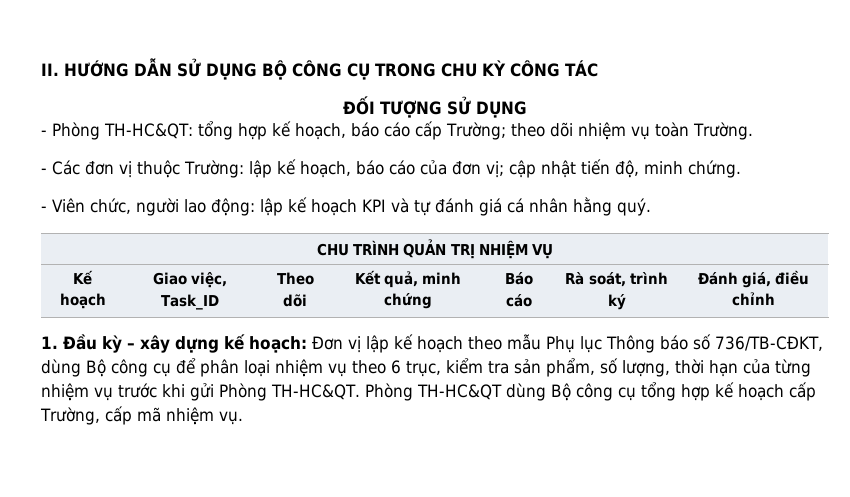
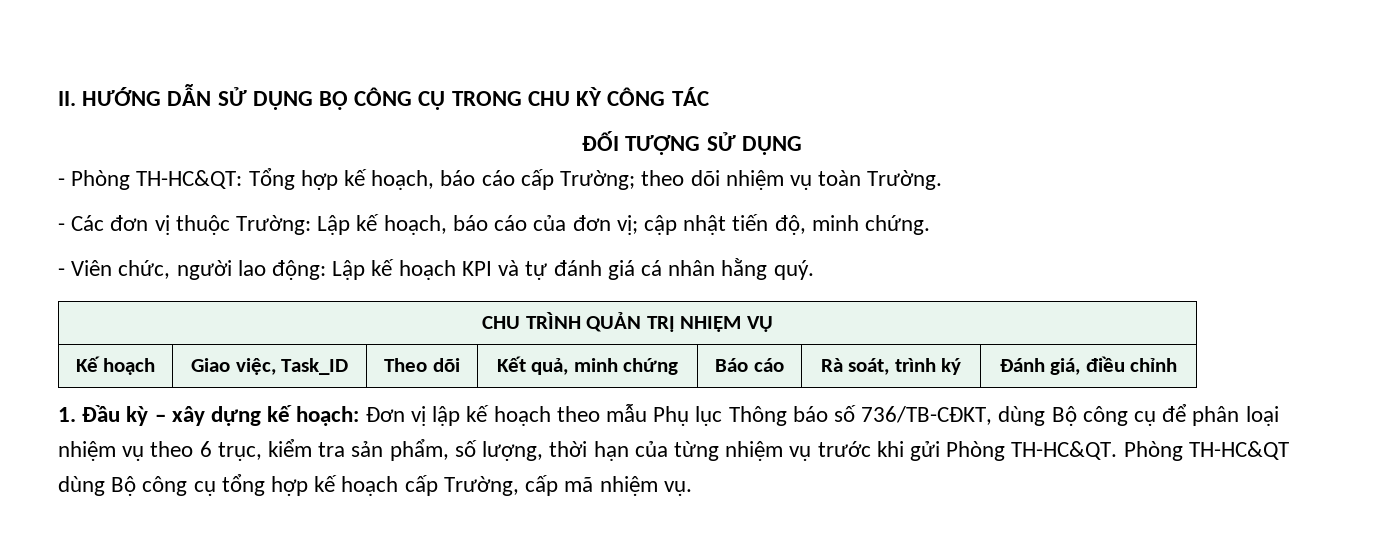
[197,121,233,140] tổng -> [248,168,295,190] Tổng
[248,160,272,178] lập -> [317,215,351,235] Lập
[260,198,283,216] lập -> [332,260,366,280] Lập

